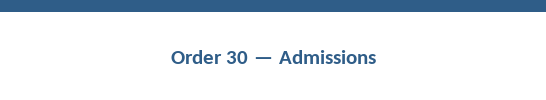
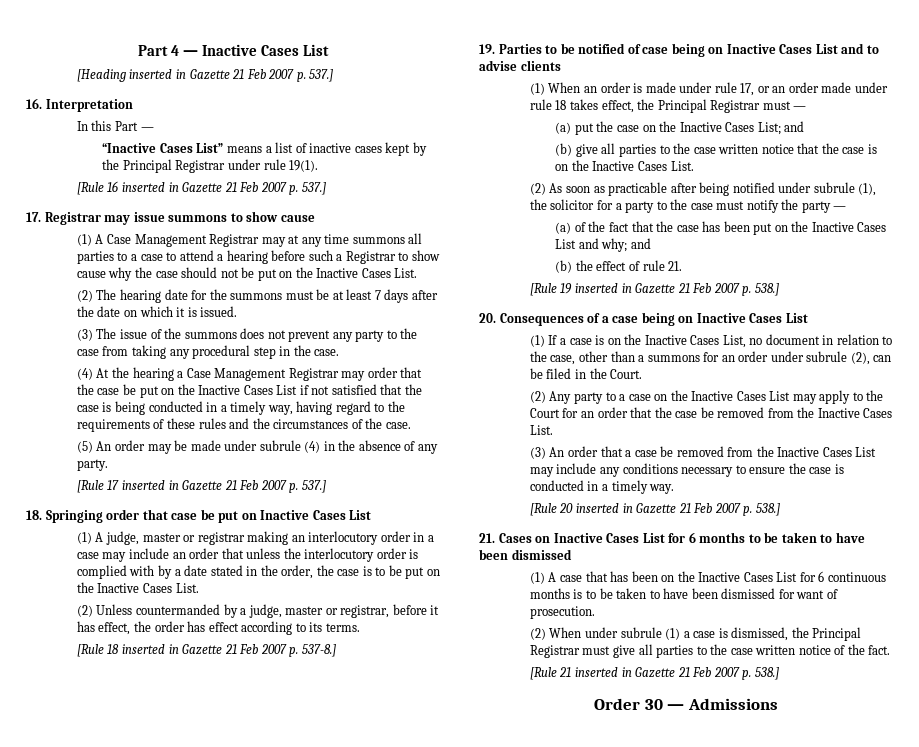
(170, 57) none -> [138,44,329,56] [76,69,334,82] [26,98,133,112] [76,120,154,131] [102,142,427,156] [102,159,319,173] [76,181,326,195] [26,211,315,225] [76,233,423,247] [76,250,440,264] [76,267,418,281] [76,289,438,303] [76,306,238,317] [76,328,418,342] [76,345,340,359] [76,367,423,381] [76,384,422,398] [76,401,405,415] [76,418,411,432] [76,440,438,454] [76,459,108,471] [76,480,326,493] [26,509,372,523] [76,531,434,545] [76,548,419,562] [76,565,440,579] [76,582,199,593] [76,604,440,618] [76,621,360,635] [76,644,336,657] [479,43,879,57] [479,60,561,71] [529,82,888,96] [529,99,807,113] [555,121,805,135] [555,143,877,157] [555,160,694,171] [529,182,877,196] [529,199,847,213] [555,221,887,235] [555,238,651,252] [555,260,683,273] [529,283,779,296] [479,312,808,326] [529,334,893,348] [529,351,892,365] [529,368,643,379] [529,390,884,404] [529,407,893,418] [529,425,553,435] [529,446,877,459] [529,463,844,477] [529,480,675,494] [529,503,780,516] [479,532,865,543] [479,549,572,560] [529,571,886,584] [529,588,838,599] [529,606,595,619] [529,627,862,641] [529,644,891,658] [529,667,779,680] Part 4 — Inactive Cases List // [Heading inserted in Gazette 21 Feb 2007 p. 537.] // 16. Interpretation // In this Part — // “Inactive Cases List” means a list of inactive cases kept by the Principal Registrar under rule 19(1). // [Rule 16 inserted in Gazette 21 Feb 2007 p. 537.] // 17. Registrar may issue summons to show cause // (1) A Case Management Registrar may at any time summons all parties to a case to attend a hearing before such a Registrar to show cause why the case should not be put on the Inactive Cases List. // (2) The hearing date for the summons must be at least 7 days after the date on which it is issued. // (3) The issue of the summons does not prevent any party to the case from taking any procedural step in the case. // (4) At the hearing a Case Management Registrar may order that the case be put on the Inactive Cases List if not satisfied that the case is being conducted in a timely way, having regard to the requirements of these rules and the circumstances of the case. // (5) An order may be made under subrule (4) in the absence of any party. // [Rule 17 inserted in Gazette 21 Feb 2007 p. 537.] // 18. Springing order that case be put on Inactive Cases List // (1) A judge, master or registrar making an interlocutory order in a case may include an order that unless the interlocutory order is complied with by a date stated in the order, the case is to be put on the Inactive Cases List. // (2) Unless countermanded by a judge, master or registrar, before it has effect, the order has effect according to its terms. // [Rule 18 inserted in Gazette 21 Feb 2007 p. 537-8.] // 19. Parties to be notified of case being on Inactive Cases List and to advise clients // (1) When an order is made under rule 17, or an order made under rule 18 takes effect, the Principal Registrar must — // (a) put the case on the Inactive Cases List; and // (b) give all parties to the case written notice that the case is on the Inactive Cases List. // (2) As soon as practicable after being notified under subrule (1), the solicitor for a party to the case must notify the party — // (a) of the fact that the case has been put on the Inactive Cases List and why; and // (b) the effect of rule 21. // [Rule 19 inserted in Gazette 21 Feb 2007 p. 538.] // 20. Consequences of a case being on Inactive Cases List // (1) If a case is on the Inactive Cases List, no document in relation to the case, other than a summons for an order under subrule (2), can be filed in the Court. // (2) Any party to a case on the Inactive Cases List may apply to the Court for an order that the case be removed from the Inactive Cases List. // (3) An order that a case be removed from the Inactive Cases List may include any conditions necessary to ensure the case is conducted in a timely way. // [Rule 20 inserted in Gazette 21 Feb 2007 p. 538.] // 21. Cases on Inactive Cases List for 6 months to be taken to have been dismissed // (1) A case that has been on the Inactive Cases List for 6 continuous months is to be taken to have been dismissed for want of prosecution. // (2) When under subrule (1) a case is dismissed, the Principal Registrar must give all parties to the case written notice of the fact. // [Rule 21 inserted in Gazette 21 Feb 2007 p. 538.] //

